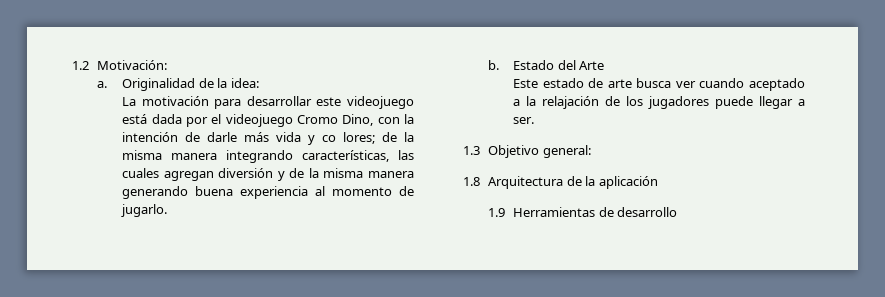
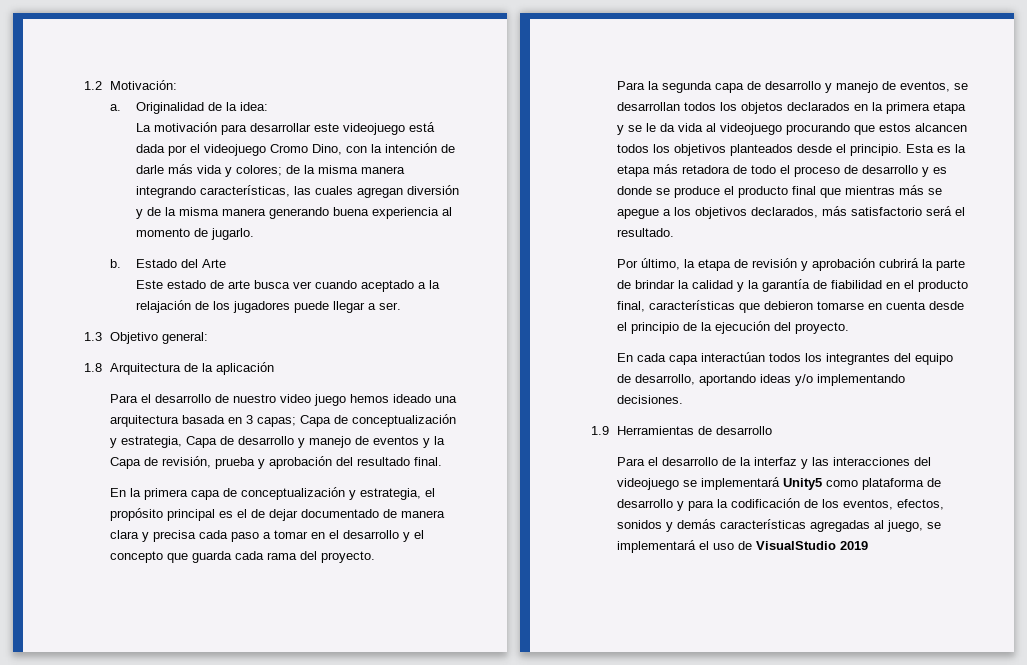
[322,132,376,144] co lores; -> [235,165,282,176] colores;
[488,207,678,217] 1.9 Herramientas de desarrollo -> [109,394,457,406] [109,414,456,427] [109,436,445,448] [109,456,442,469] [109,487,435,500] [109,508,445,521] [109,530,424,542] [109,551,375,563] [616,81,968,93] [616,102,966,114] [616,123,967,135] [616,144,966,156] [616,164,947,177] [616,185,942,198] [616,206,965,219] [616,228,674,237] [616,258,965,271] [616,279,968,292] [616,300,964,313] [616,321,849,334] [616,352,953,365] [616,374,905,386] [616,395,683,404] [590,426,772,435] [616,457,931,469] [616,477,941,490] [616,498,944,511] [616,519,941,532] [616,540,868,553] Para el desarrollo de nuestro video juego hemos ideado una arquitectura basada en 3 capas; Capa de conceptualización y estrategia, Capa de desarrollo y manejo de eventos y la Capa de revisión, prueba y aprobación del resultado final. // En la primera capa de conceptualización y estrategia, el propósito principal es el de dejar documentado de manera clara y precisa cada paso a tomar en el desarrollo y el concepto que guarda cada rama del proyecto. // Para la segunda capa de desarrollo y manejo de eventos, se desarrollan todos los objetos declarados en la primera etapa y se le da vida al videojuego procurando que estos alcancen todos los objetivos planteados desde el principio. Esta es la etapa más retadora de todo el proceso de desarrollo y es donde se produce el producto final que mientras más se apegue a los objetivos declarados, más satisfactorio será el resultado. // Por último, la etapa de revisión y aprobación cubrirá la parte de brindar la calidad y la garantía de fiabilidad en el producto final, características que debieron tomarse en cuenta desde el principio de la ejecución del proyecto. // En cada capa interactúan todos los integrantes del equipo de desarrollo, aportando ideas y/o implementando decisiones. // 1.9 Herramientas de desarrollo // Para el desarrollo de la interfaz y las interacciones del videojuego se implementará Unity5 como plataforma de desarrollo y para la codificación de los eventos, efectos, sonidos y demás características agregadas al juego, se implementará el uso de VisualStudio 2019

